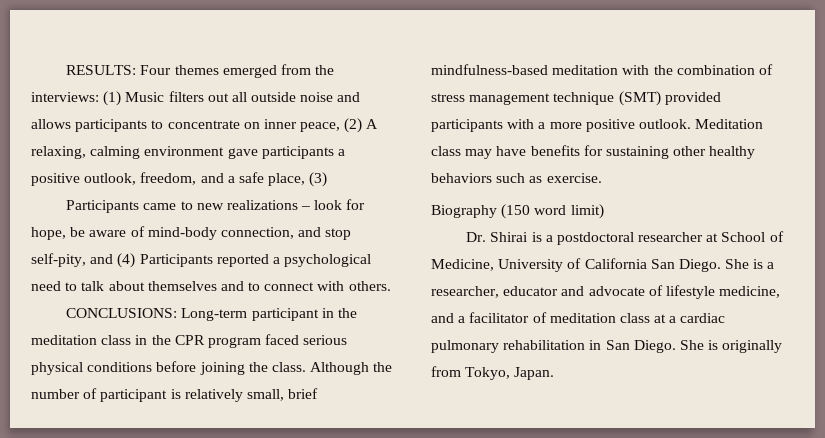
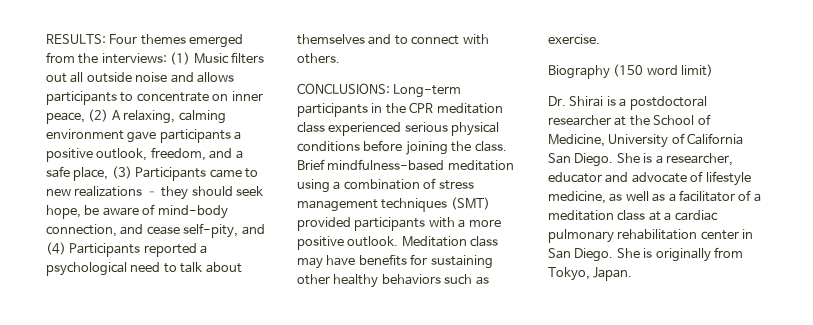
(328, 179) // -> (132, 172) none
[314,199,366,210] look for -> [161,186,263,200] they should seek
[325,228,352,240] stop -> [146,226,180,235] cease
[251,308,357,321] [31,334,300,348] participant in the meditation class in the CPR program faced -> [297,102,503,117] [297,122,402,136] participants in the CPR meditation class experienced
[310,362,393,375] [31,388,319,402] [431,64,673,75] Although the number of participant is relatively small, brief mindfulness-based meditation with the -> [297,159,514,171] [297,179,341,193] Brief mindfulness-based meditation using a
[553,92,615,105] technique -> [381,198,448,212] techniques
(719, 237) none -> [629,115,650,126] the
[431,313,454,323] and -> [609,191,666,202] as well as
(547, 317) none -> [753,193,761,202] a
(586, 345) none -> [700,230,739,240] center

